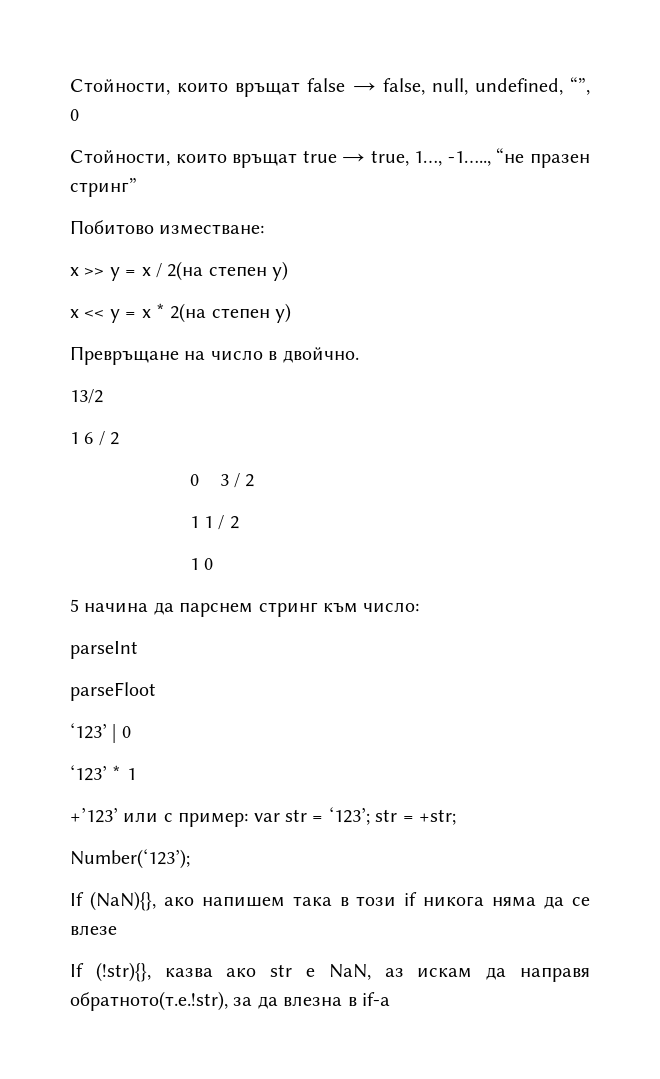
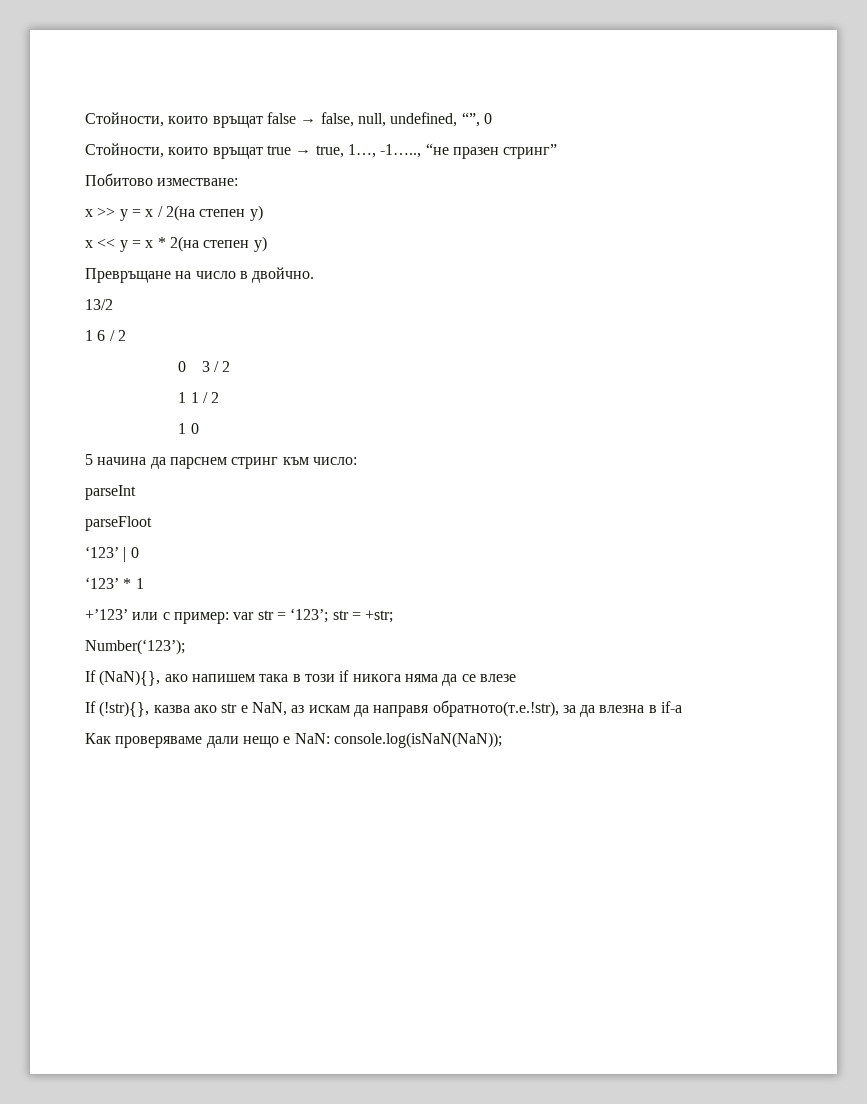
(390, 999) none -> [85,732,502,748] // Как проверяваме дали нещо е NaN: console.log(isNaN(NaN));

